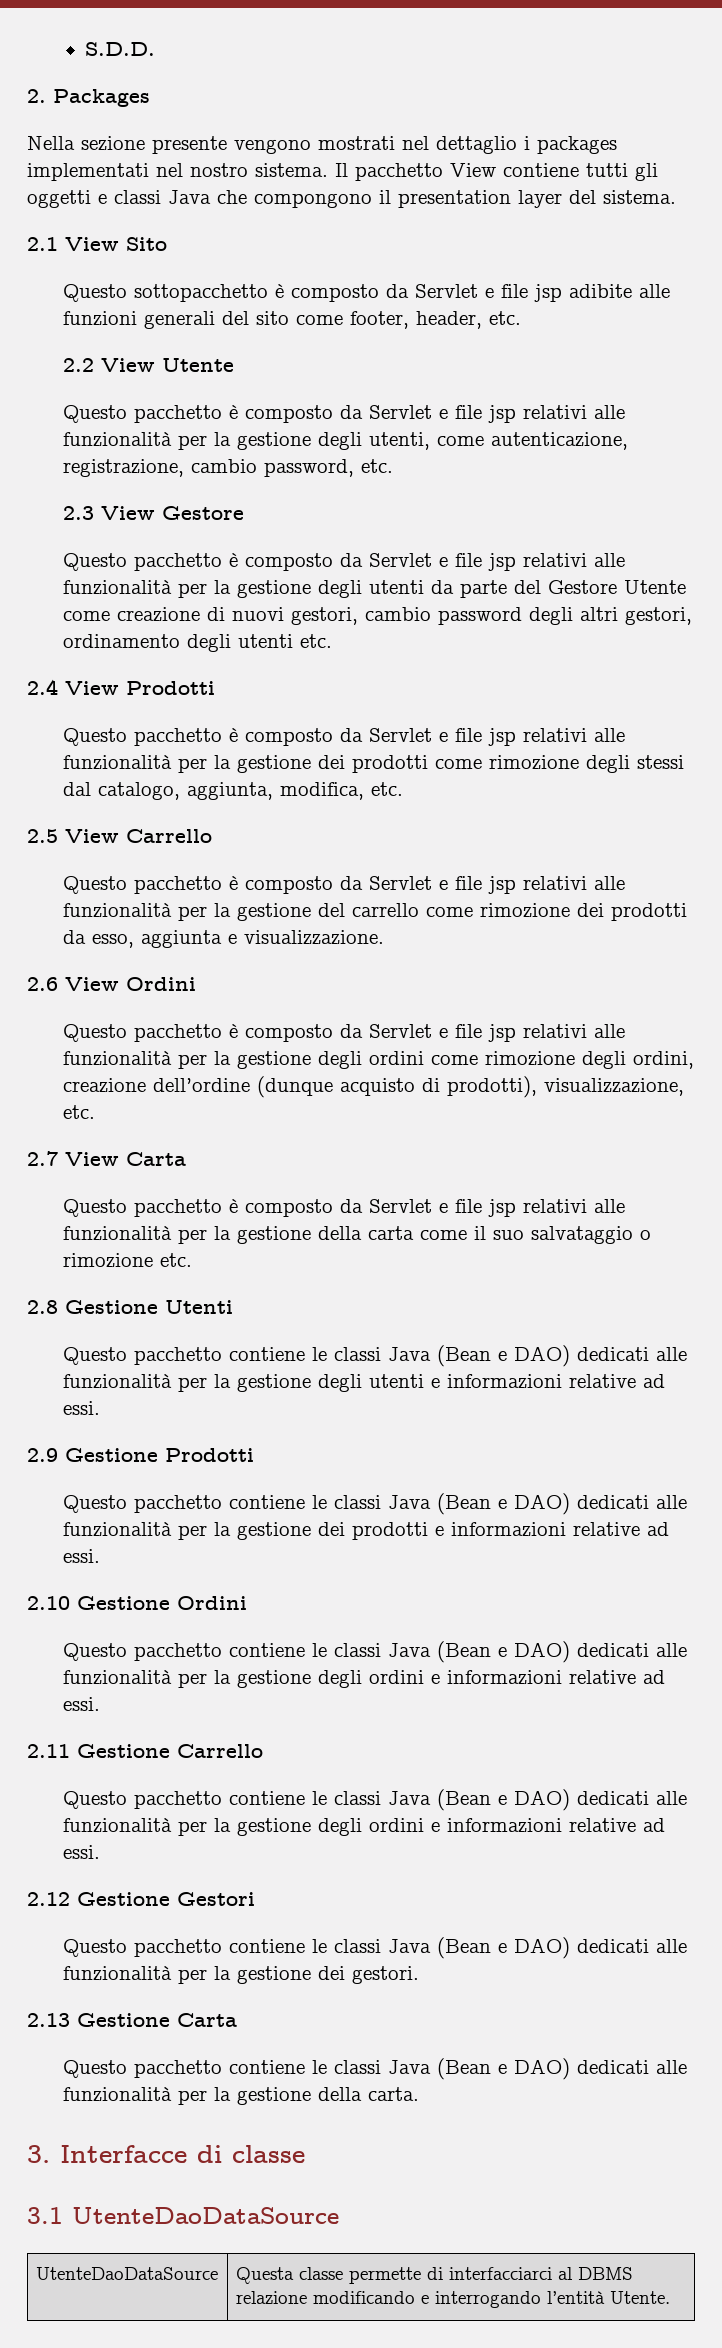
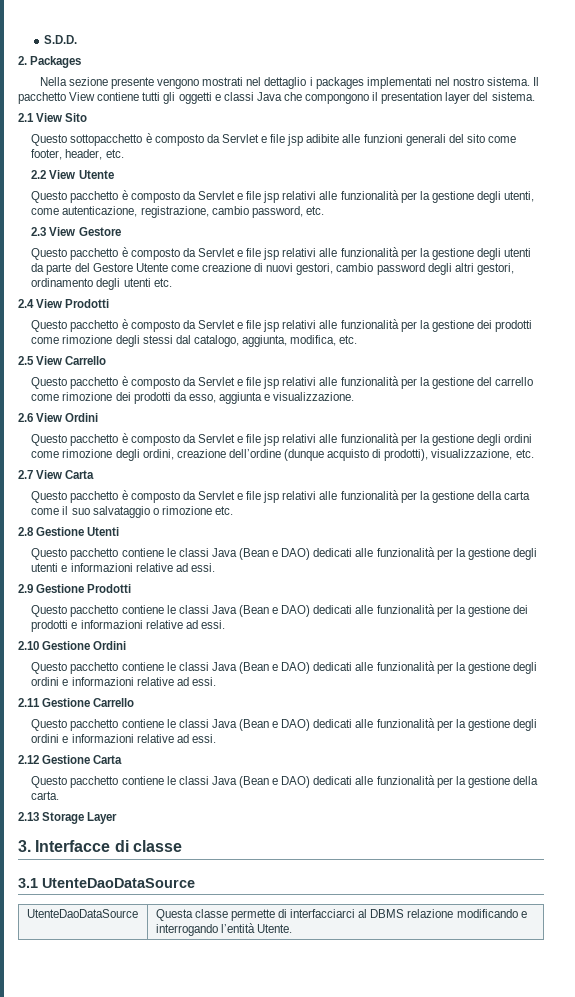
[177,1892,255,1906] [62,1937,687,1959] [62,1966,419,1984] [27,2013,170,2027] Gestori // Questo pacchetto contiene le classi Java (Bean e DAO) dedicati alle funzionalità per la gestione dei gestori. // 2.13 Gestione -> (91, 759) none
(419, 2094) none -> [18,812,118,824] // 2.13 Storage Layer

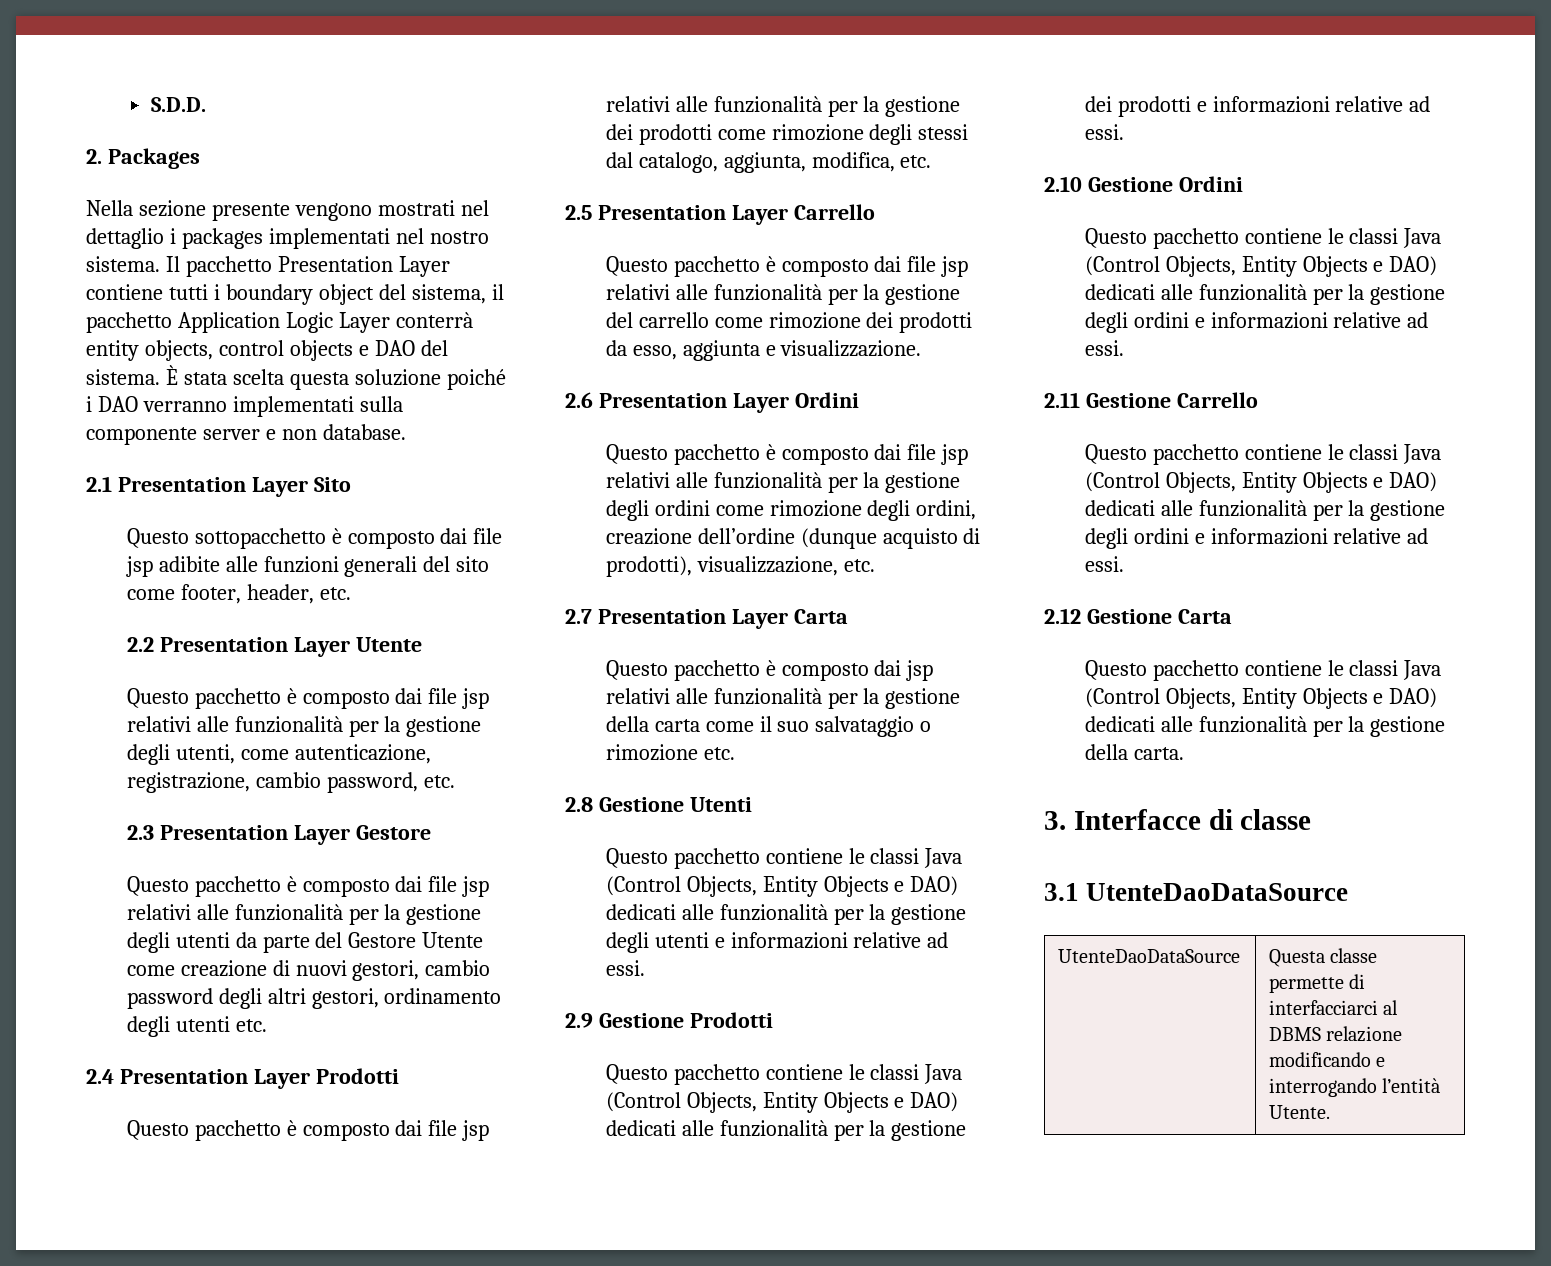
[69,92,535,104] View contiene tutti gli oggetti e classi Java che compongono il presentation layer del sistema. -> [277,256,450,277] [86,284,504,305] [86,312,473,333] [86,340,448,361] [86,365,506,390] [86,396,403,417] [86,424,406,445] Presentation Layer contiene tutti i boundary object del sistema, il pacchetto Application Logic Layer conterrà entity objects, control objects e DAO del sistema. È stata scelta questa soluzione poiché i DAO verranno implementati sulla componente server e non database.
[36,113,63,122] View -> [117,477,308,497] Presentation Layer
[206,134,267,143] da Servlet e -> [440,528,468,544] dai
[49,170,76,179] View -> [159,637,350,657] Presentation Layer
[182,191,243,200] da Servlet e -> [395,688,423,704] dai
[49,227,76,236] View -> [159,825,350,845] Presentation Layer
[182,248,243,257] da Servlet e -> [395,876,423,892] dai
[36,299,63,308] View -> [119,1069,310,1089] Presentation Layer
[182,320,243,329] da Servlet e -> [395,1120,423,1136] dai
[36,356,63,365] View -> [597,205,788,225] Presentation Layer
[182,377,243,386] da Servlet e -> [874,256,902,272] dai
[36,413,63,422] View -> [598,393,789,413] Presentation Layer
[182,434,243,443] da Servlet e -> [874,444,902,460] dai
[36,470,63,479] View -> [597,609,788,629] Presentation Layer
[182,491,262,500] da Servlet e file -> [874,660,902,676] dai
[238,548,269,560] (Bean -> [605,876,889,897] (Control Objects, Entity Objects
[238,605,269,617] (Bean -> [605,1092,889,1113] (Control Objects, Entity Objects
[238,662,269,674] (Bean -> [1084,256,1368,277] (Control Objects, Entity Objects
[238,719,269,731] (Bean -> [1084,472,1368,493] (Control Objects, Entity Objects
[238,776,269,788] (Bean -> [1084,688,1368,709] (Control Objects, Entity Objects
[18,812,118,824] // 2.13 Storage Layer -> (1184, 753) none

